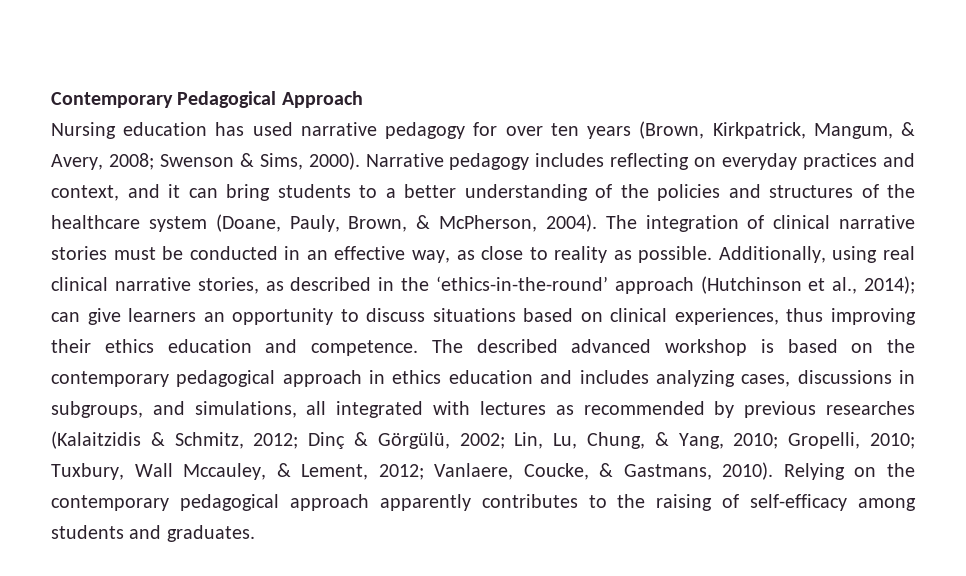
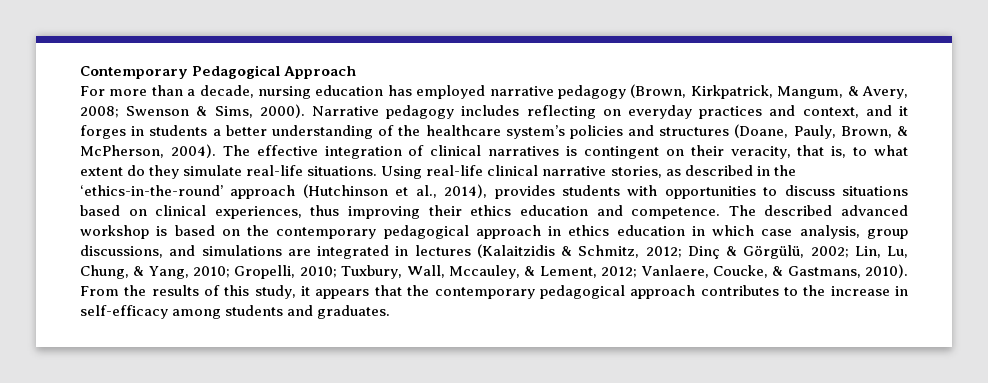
[51,122,116,139] Nursing -> [80,85,311,99] For more than a decade, nursing
[252,122,293,136] used -> [416,85,486,99] employed
[473,122,632,139] for over ten years -> (626, 92) none
[188,184,377,201] can bring students to -> [80,125,208,139] forges in students
(649, 191) none -> [425,125,565,139] healthcare system’s
[861,184,915,198] [51,215,207,232] of the healthcare system -> (730, 131) none
(637, 222) none -> [256,145,318,156] effective
[839,215,916,229] [51,246,915,263] narrative stories must be conducted in an effective way, as close to reality as possible. Additionally, using real -> [488,145,908,159] [80,165,484,179] narratives is contingent on their veracity, that is, to what extent do they simulate real-life situations. Using real-life
[864,276,916,294] [51,308,334,325] 2014); can give learners an opportunity -> [444,184,756,199] 2014), provides students with opportunities
[540,370,916,387] [51,401,916,418] and includes analyzing cases, discussions in subgroups, and simulations, all integrated with lectures as recommended by previous researches -> [691,225,908,239] [80,245,471,259] in which case analysis, group discussions, and simulations are integrated in lectures
[134,463,173,477] Wall -> [406,265,445,278] Wall,
[783,463,916,480] [51,494,471,511] Relying on the contemporary pedagogical approach apparently -> [80,285,696,299] From the results of this study, it appears that the contemporary pedagogical approach
[656,494,740,511] raising of -> [830,286,909,296] increase in

